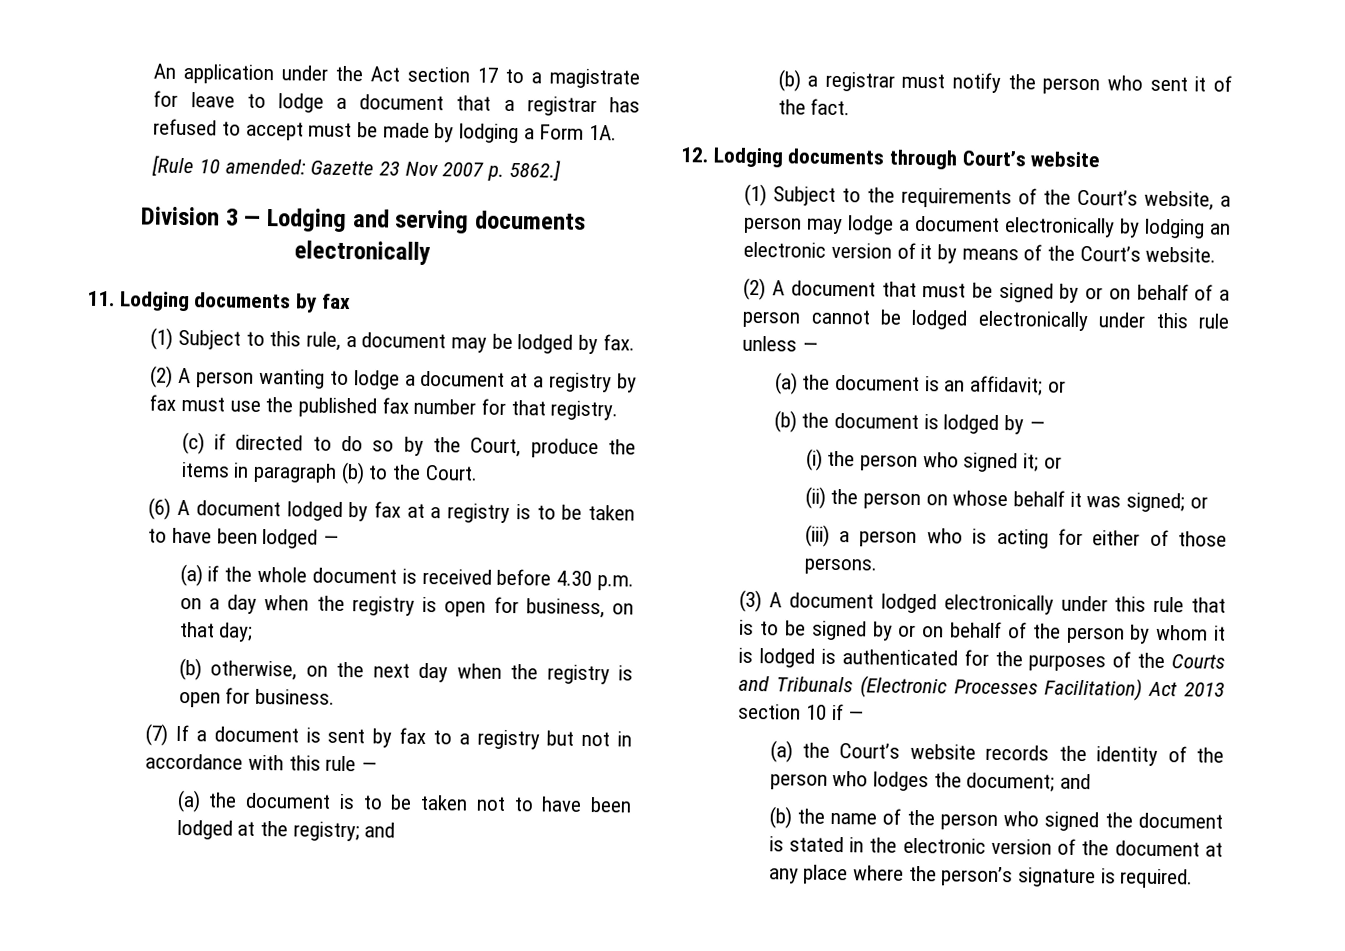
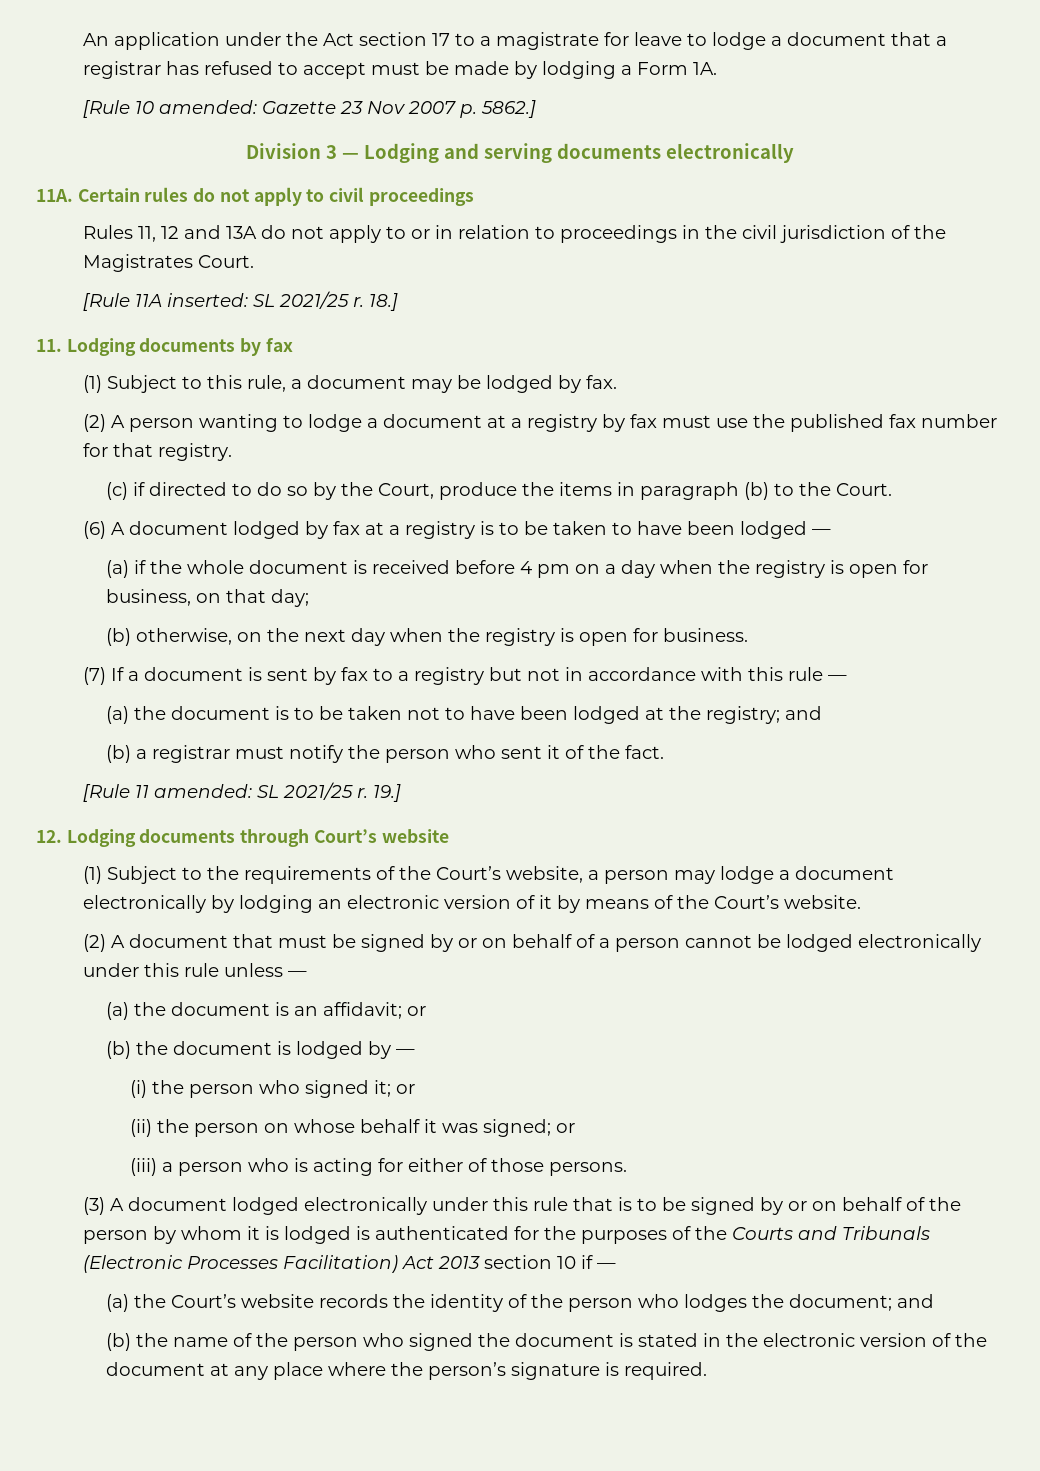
(431, 253) none -> [36,187,474,206] [82,225,946,243] [82,254,254,272] [82,291,398,311] // 11A. Certain rules do not apply to civil proceedings // Rules 11, 12 and 13A do not apply to or in relation to proceedings in the civil jurisdiction of the Magistrates Court. // [Rule 11A inserted: SL 2021/25 r. 18.]
[556,570,634,591] 4.30 p.m. -> [520,561,571,578] 4 pm
(851, 107) none -> [82,782,401,802] // [Rule 11 amended: SL 2021/25 r. 19.]

